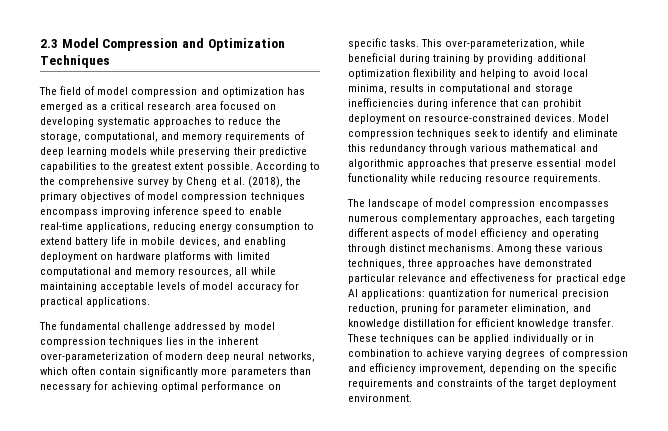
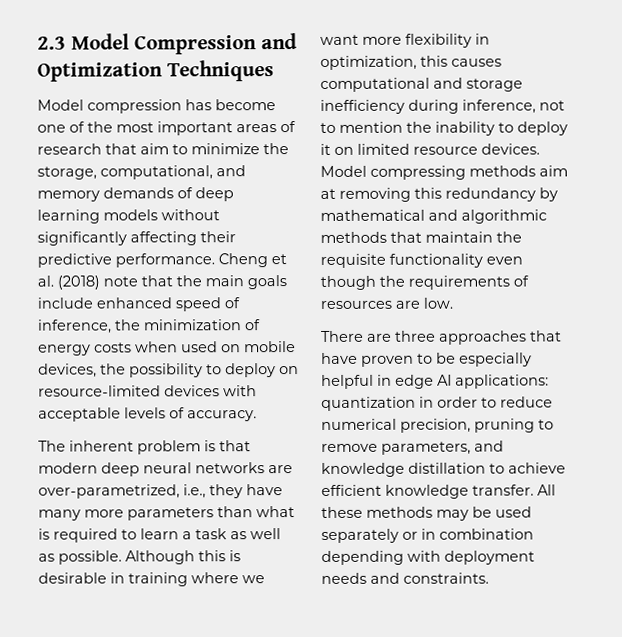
[39,86,305,97] [40,101,276,112] [40,117,263,127] The field of model compression and optimization has emerged as a critical research area focused on developing systematic approaches to reduce -> [37,99,276,114] [37,121,296,136] [37,143,260,155] Model compression has become one of the most important areas of research that aim to minimize
[225,132,291,142] requirements -> [103,187,174,199] demands
[150,147,307,157] [40,162,320,172] [40,176,301,188] [40,191,305,202] [40,206,282,217] [40,222,314,232] [40,236,286,247] [40,251,270,262] [40,267,276,277] [40,281,299,292] [40,297,151,307] [39,321,275,332] [40,337,258,347] [40,351,315,362] [40,366,311,377] [40,381,281,392] [348,38,586,49] [348,53,586,64] [348,68,588,79] [348,84,573,94] [348,98,581,109] [348,114,610,124] [348,128,618,139] [348,144,598,154] [348,159,616,169] [348,173,602,184] [347,198,609,209] [348,214,616,224] [348,228,599,239] [348,244,603,254] [348,259,593,269] [348,273,626,284] [348,288,609,299] [348,303,570,314] while preserving their predictive capabilities to the greatest extent possible. According to the comprehensive survey by Cheng et al. (2018), the primary objectives of model compression techniques encompass improving inference speed to enable real-time applications, reducing energy consumption to extend battery life in mobile devices, and enabling deployment on hardware platforms with limited computational and memory resources, all while maintaining acceptable levels of model accuracy for practical applications. // The fundamental challenge addressed by model compression techniques lies in the inherent over-parameterization of modern deep neural networks, which often contain significantly more parameters than necessary for achieving optimal performance on specific tasks. This over-parameterization, while beneficial during training by providing additional optimization flexibility and helping to avoid local minima, results in computational and storage inefficiencies during inference that can prohibit deployment on resource-constrained devices. Model compression techniques seek to identify and eliminate this redundancy through various mathematical and algorithmic approaches that preserve essential model functionality while reducing resource requirements. // The landscape of model compression encompasses numerous complementary approaches, each targeting different aspects of model efficiency and operating through distinct mechanisms. Among these various techniques, three approaches have demonstrated particular relevance and effectiveness for practical edge AI applications: quantization for numerical precision reduction, pruning for parameter elimination, -> [161,209,220,221] [37,231,236,246] [37,253,287,268] [37,275,287,290] [37,297,240,312] [38,319,261,334] [38,341,296,356] [38,363,299,378] [38,385,257,397] [38,407,257,422] [38,440,251,455] [38,462,293,477] [38,484,283,499] [38,506,295,521] [38,528,281,543] [38,550,241,565] [38,572,265,587] [320,33,490,48] [320,55,502,70] [320,77,523,92] [320,99,565,114] [320,121,568,136] [320,143,540,155] [320,165,568,180] [320,187,558,202] [320,209,547,224] [320,231,522,243] [320,253,523,268] [320,275,529,290] [320,297,453,309] [321,330,562,345] [321,352,532,367] [321,374,549,389] [321,396,553,411] [321,418,554,433] [321,441,471,455] without significantly affecting their predictive performance. Cheng et al. (2018) note that the main goals include enhanced speed of inference, the minimization of energy costs when used on mobile devices, the possibility to deploy on resource-limited devices with acceptable levels of accuracy. // The inherent problem is that modern deep neural networks are over-parametrized, i.e., they have many more parameters than what is required to learn a task as well as possible. Although this is desirable in training where we want more flexibility in optimization, this causes computational and storage inefficiency during inference, not to mention the inability to deploy it on limited resource devices. Model compressing methods aim at removing this redundancy by mathematical and algorithmic methods that maintain the requisite functionality even though the requirements of resources are low. // There are three approaches that have proven to be especially helpful in edge AI applications: quantization in order to reduce numerical precision, pruning to remove parameters,
[458,318,473,327] for -> [489,462,566,474] to achieve
[347,334,594,344] [348,348,628,359] [348,363,617,374] [348,378,616,389] [348,394,412,402] These techniques can be applied individually or in combination to achieve varying degrees of compression and efficiency improvement, depending on the specific requirements and constraints of the target deployment environment. -> [537,484,556,496] [321,506,532,521] [321,528,534,543] [321,550,535,565] [321,572,489,584] All these methods may be used separately or in combination depending with deployment needs and constraints.

